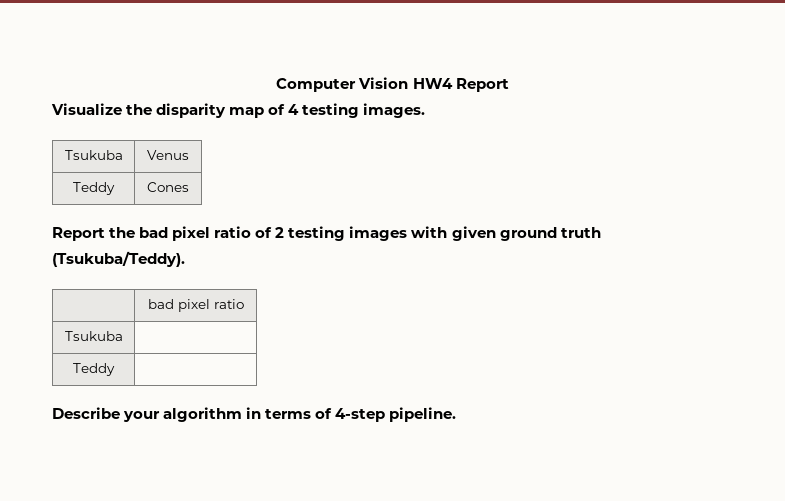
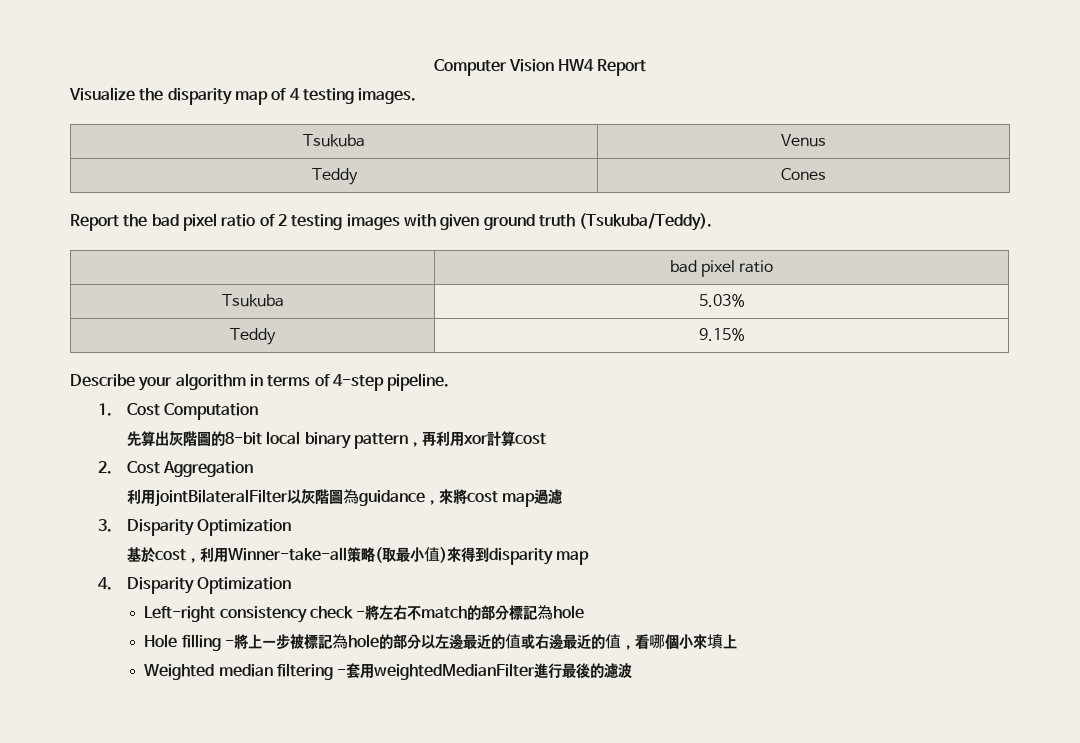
[73,363,115,376] // Teddy | -> [698,294,745,307] [230,328,277,345] [698,328,745,341] 5.03% // Teddy | 9.15%
(457, 414) none -> [98,403,259,420] [126,431,546,449] [98,461,254,477] [126,489,563,507] [98,519,292,536] [126,547,590,565] [98,577,292,594] [144,605,585,623] [144,634,738,651] [144,663,633,680] // 1. Cost Computation // 先算出灰階圖的8-bit local binary pattern，再利用xor計算cost // 2. Cost Aggregation // 利用jointBilateralFilter以灰階圖為guidance，來將cost map過濾 // 3. Disparity Optimization // 基於cost，利用Winner-take-all策略(取最小值)來得到disparity map // 4. Disparity Optimization // Left-right consistency check -將左右不match的部分標記為hole // Hole filling -將上一步被標記為hole的部分以左邊最近的值或右邊最近的值，看哪個小來填上 // Weighted median filtering -套用weightedMedianFilter進行最後的濾波

